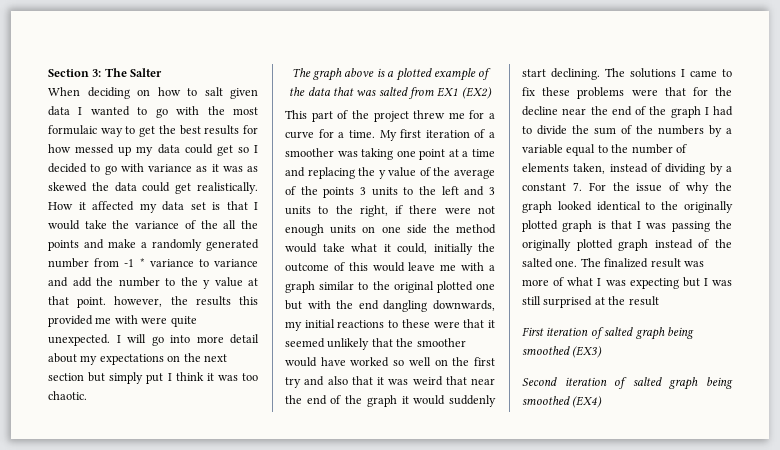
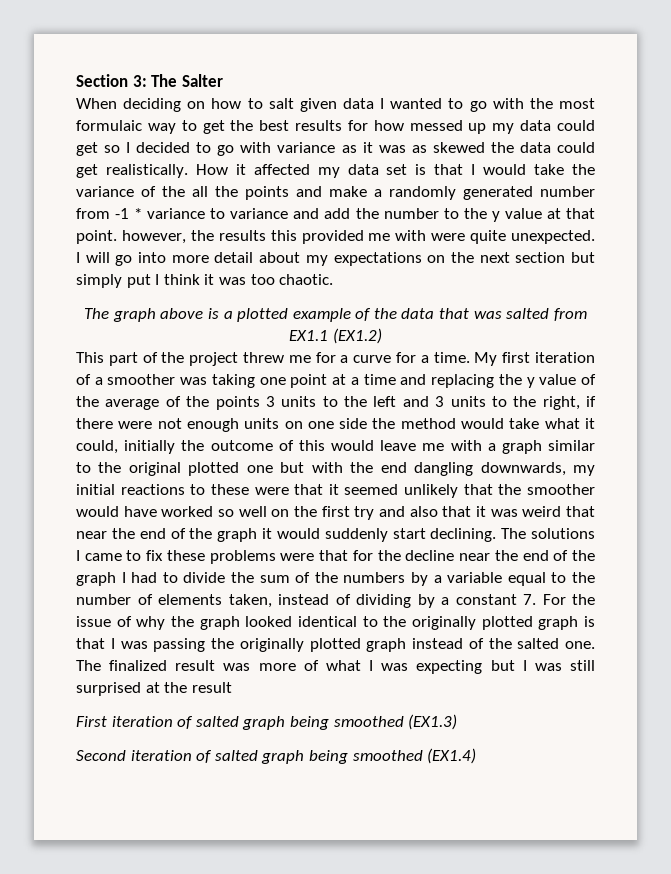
[437,87,492,99] EX1 (EX2) -> [289,328,382,344] EX1.1 (EX1.2)
[572,346,603,358] (EX3) -> [408,714,458,730] (EX1.3)
[572,396,603,408] (EX4) -> [427,748,477,764] (EX1.4)

